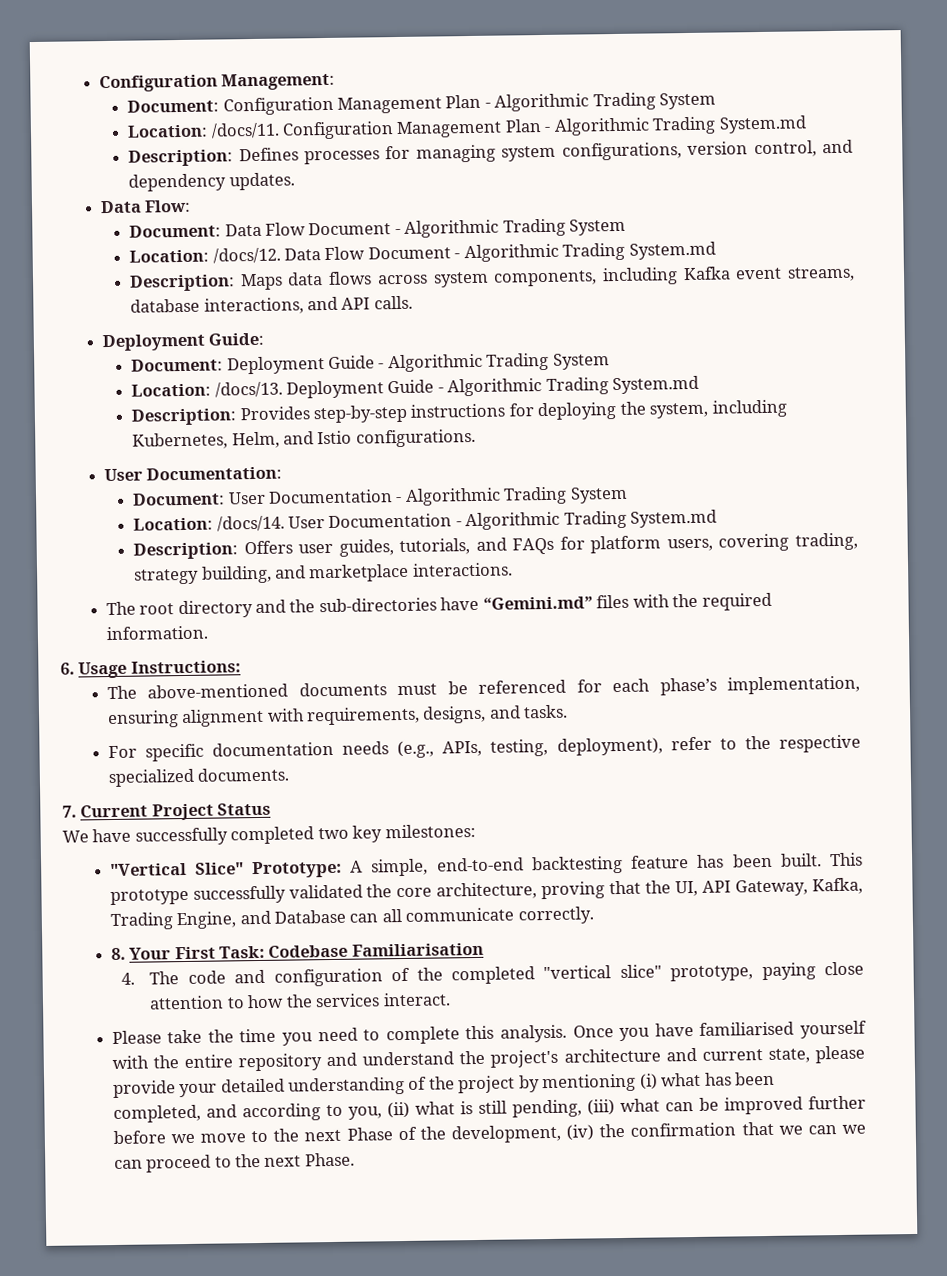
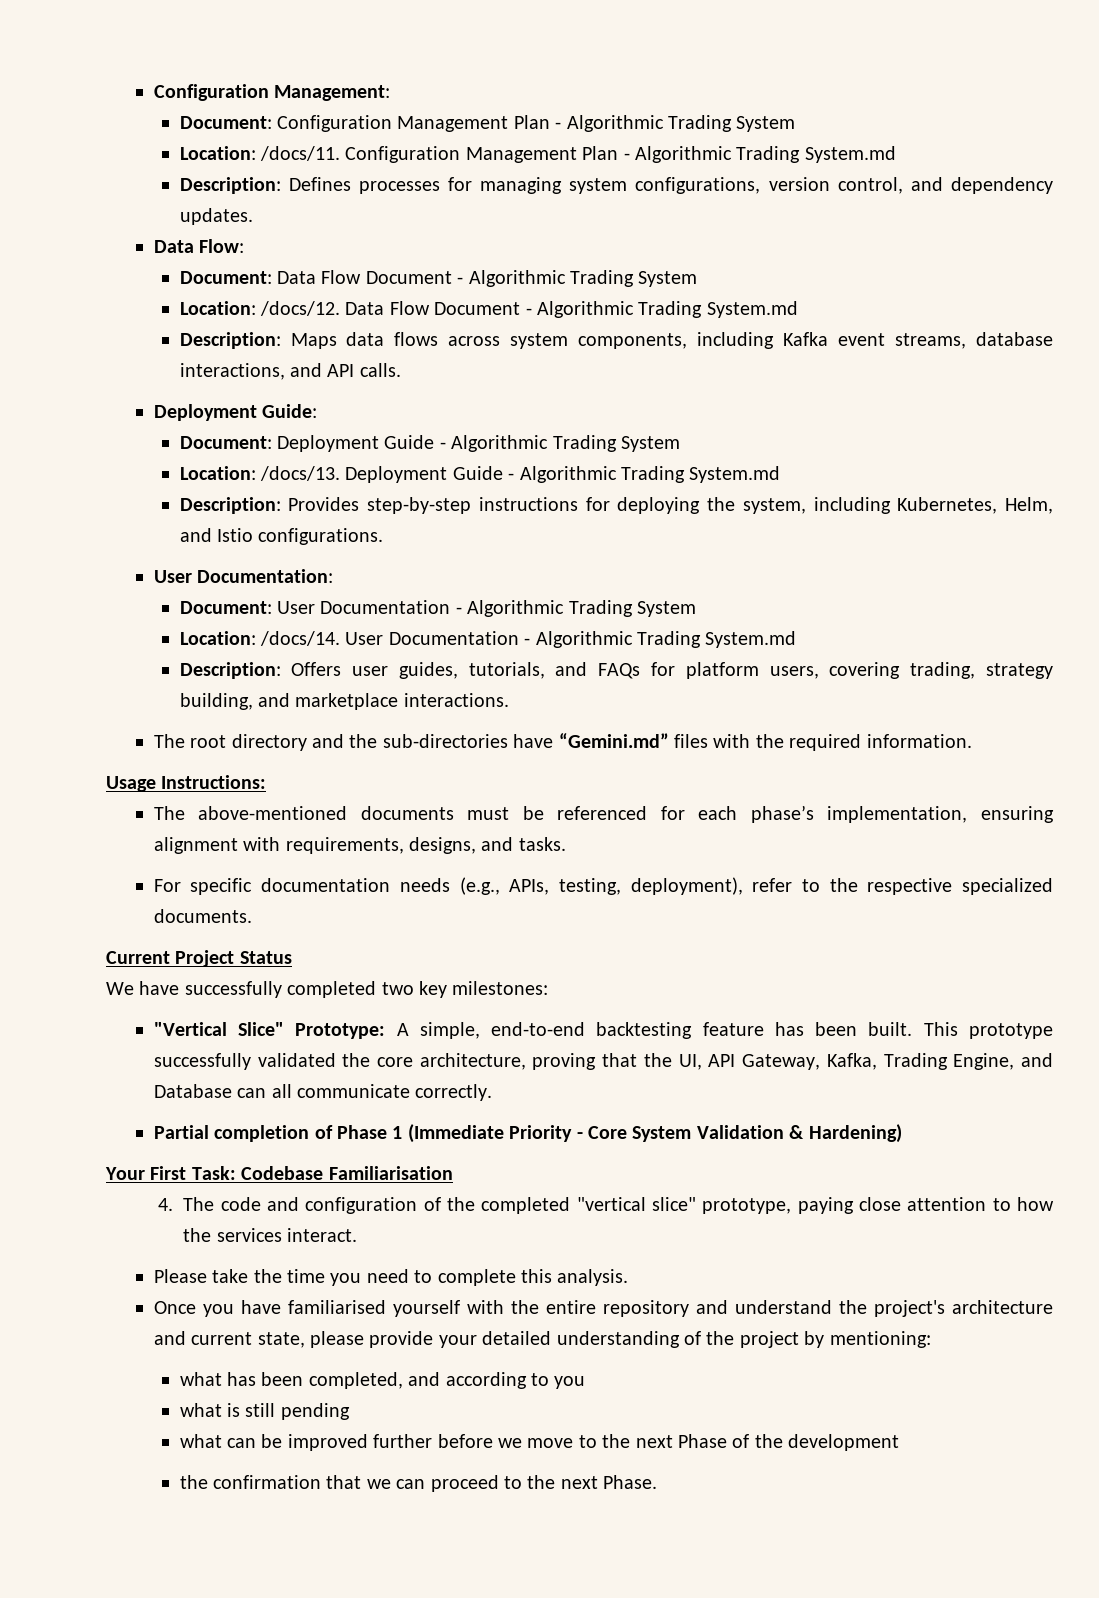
[60,662,75,675] 6. -> (972, 741) none
[62,805,77,818] 7. -> (252, 916) none
[110,947,126,961] 8. -> [153,1124,902,1143] Partial completion of Phase 1 (Immediate Priority - Core System Validation & Hardening) //
(568, 1033) none -> (629, 1277) //
[542,1073,658,1093] mentioning (i) -> [829,1331,931,1348] mentioning: //
[347,1101,410,1120] you, (ii) -> [554,1376,586,1389] you //
[511,1099,615,1118] pending, (iii) -> [280,1403,350,1420] pending //
[450,1124,595,1144] development, (iv) -> [788,1434,900,1451] development //
[842,1124,866,1134] [113,1159,143,1170] we can -> (426, 1484) none

